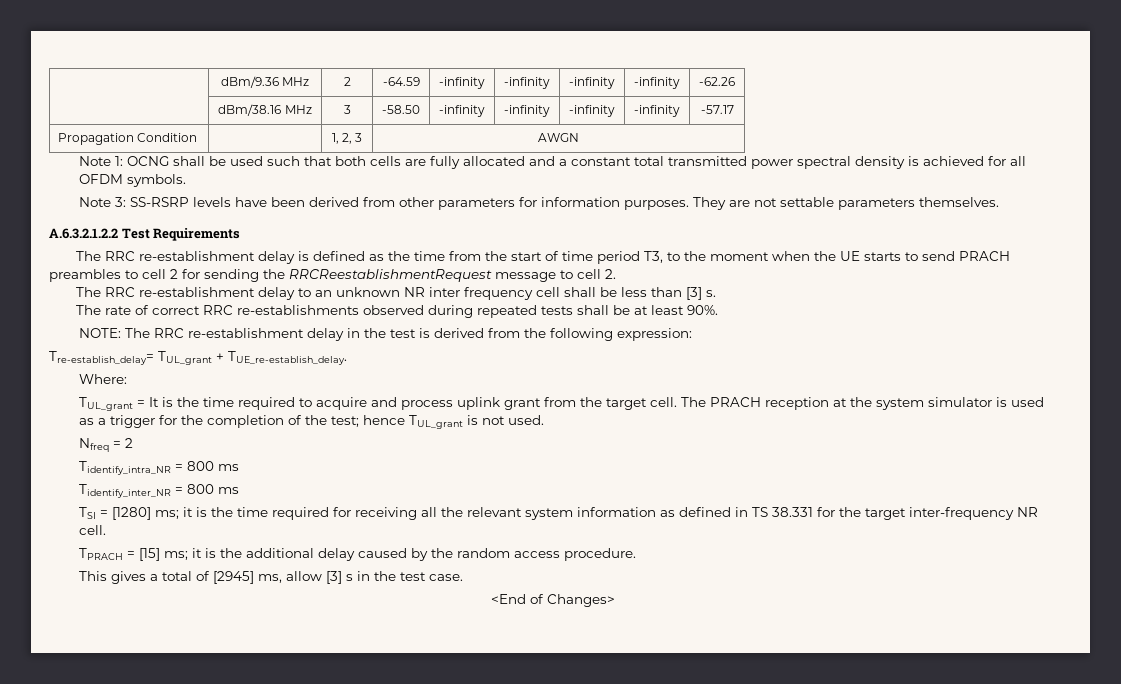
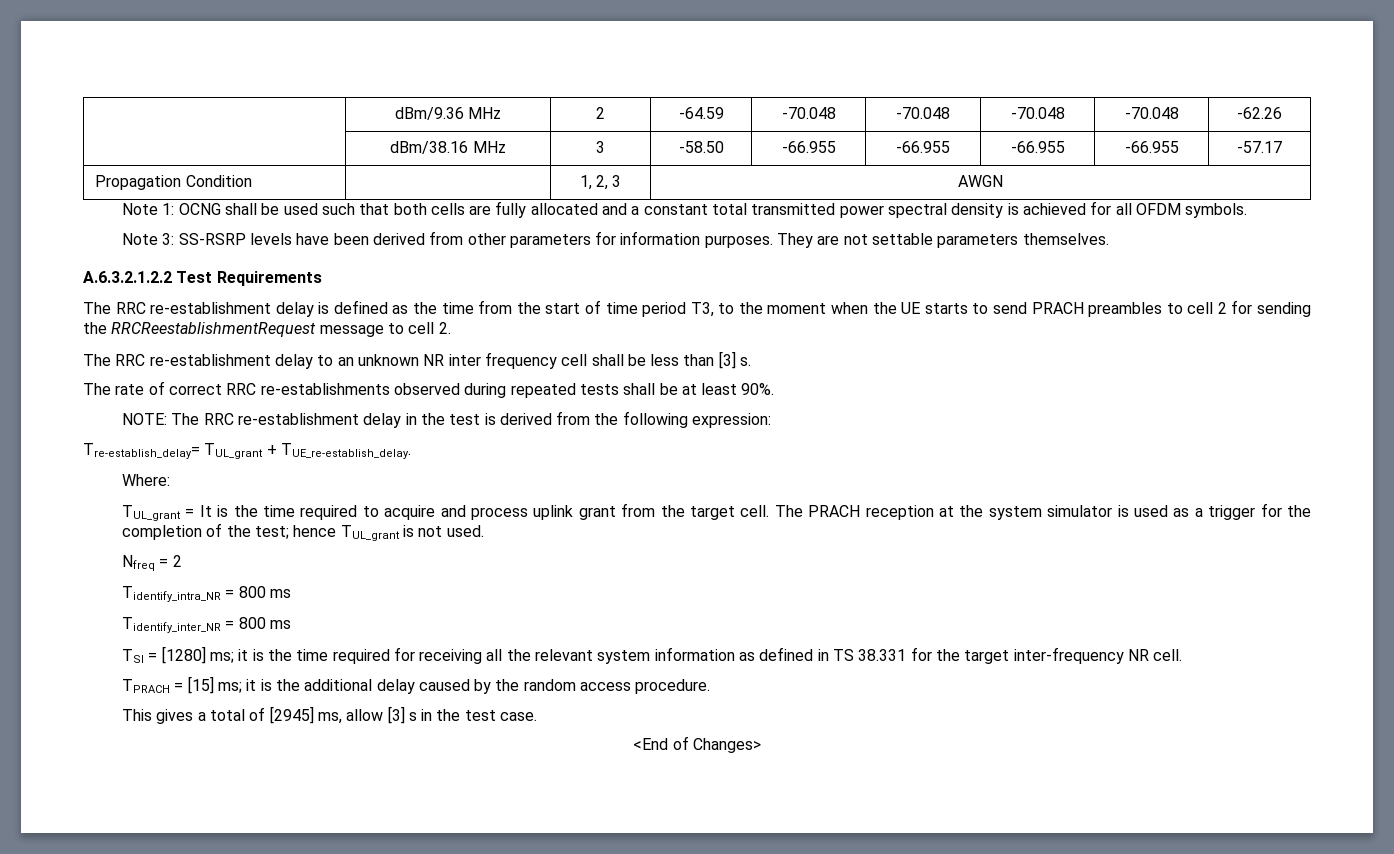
[439,77,485,89] [504,77,550,89] [569,77,615,89] [634,77,680,89] -infinity | -infinity | -infinity | -infinity -> [781,107,836,119] [896,107,950,119] [1010,107,1065,119] [1124,107,1179,119] -70.048 | -70.048 | -70.048 | -70.048
[439,105,485,117] [504,105,550,117] [569,105,615,117] [634,105,680,117] -infinity | -infinity | -infinity | -infinity -> [781,141,836,153] [896,141,950,153] [1010,141,1065,153] [1124,141,1179,153] -66.955 | -66.955 | -66.955 | -66.955

